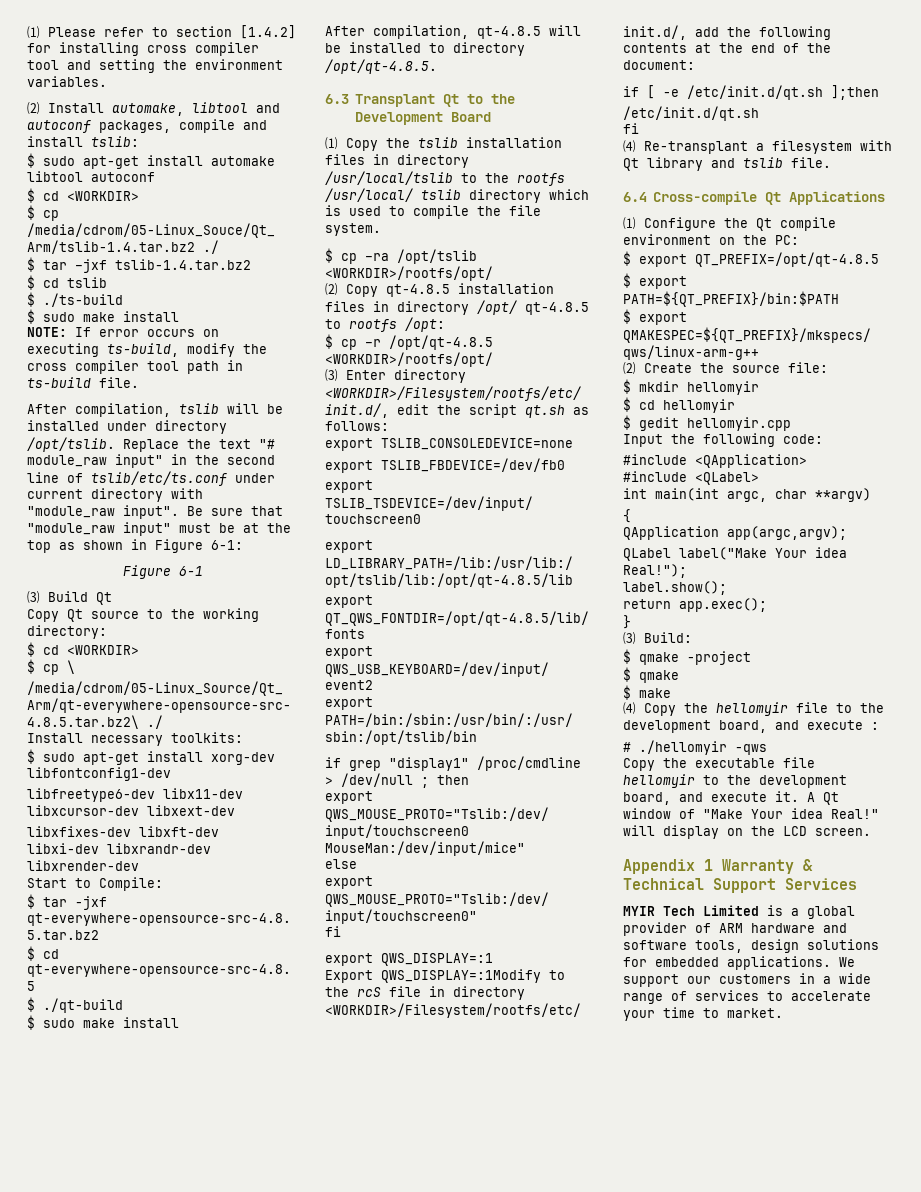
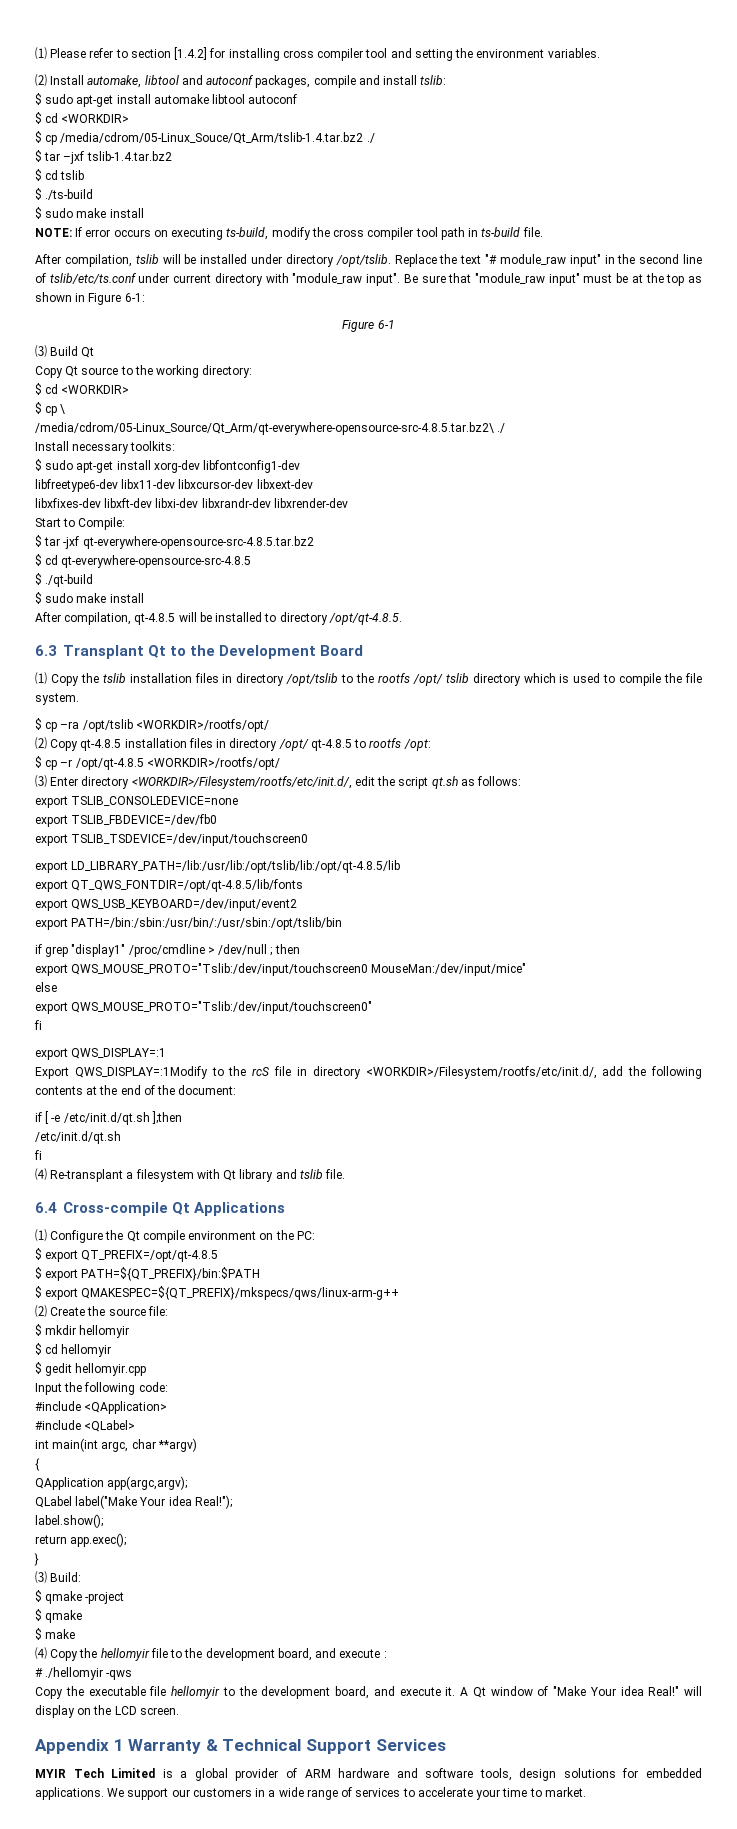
[325,171,453,185] /usr/local/tslib -> [286,673,339,686] /opt/tslib
[325,188,413,202] /usr/local/ -> [412,674,443,686] /opt/

